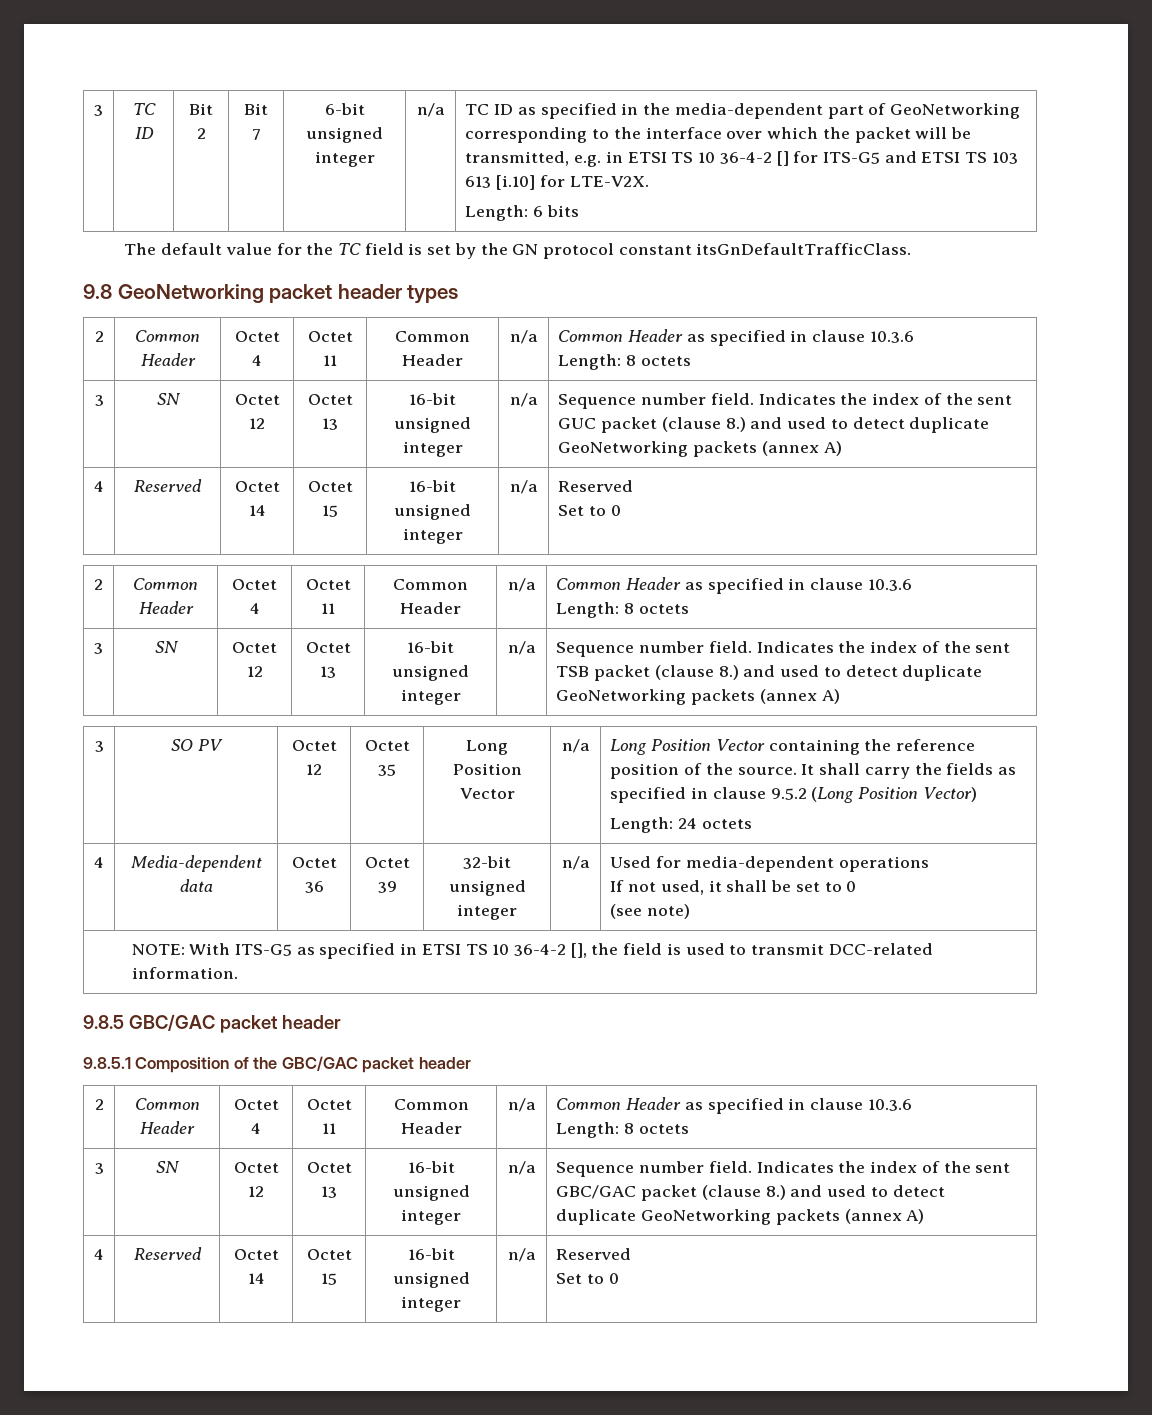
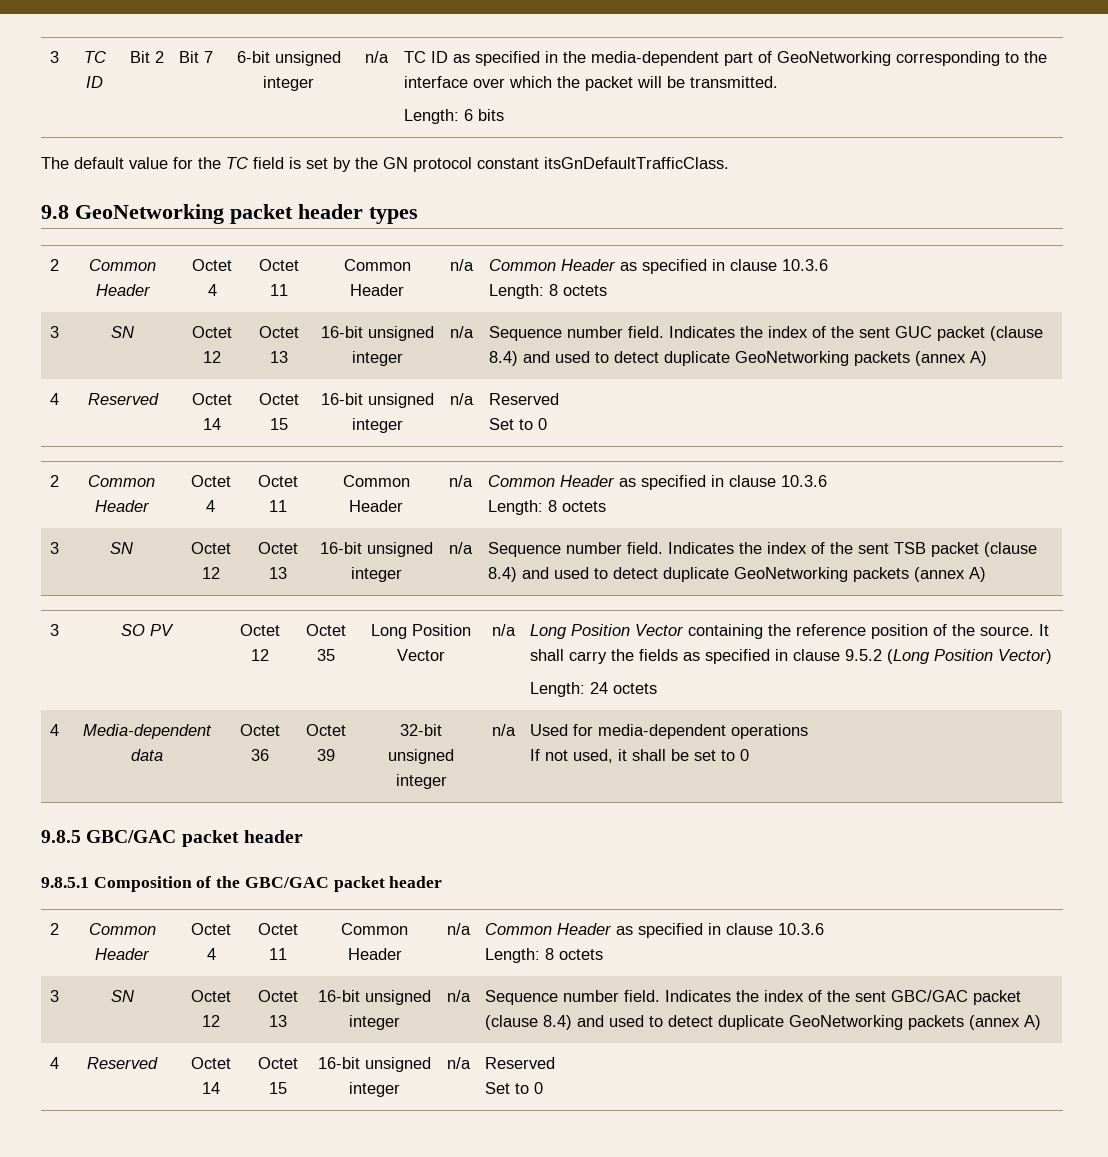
[465,151,1018,167] [465,175,649,190] transmitted, e.g. in ETSI TS 10 36-4-2 [] for ITS-G5 and ETSI TS 103 613 [i.10] for LTE-V2X. -> [689,76,778,88] transmitted.
[725,417,746,432] 8.) -> [488,351,518,366] 8.4)
[718,665,739,680] 8.) -> [487,567,517,582] 8.4)
[610,904,691,919] [131,943,933,959] [131,967,238,979] // (see note) // NOTE: With ITS-G5 as specified in ETSI TS 10 36-4-2 [], the field is used to transmit DCC-related information. -> (749, 755) none
[765,1185,786,1200] 8.) -> [542,1015,572,1030] 8.4)

